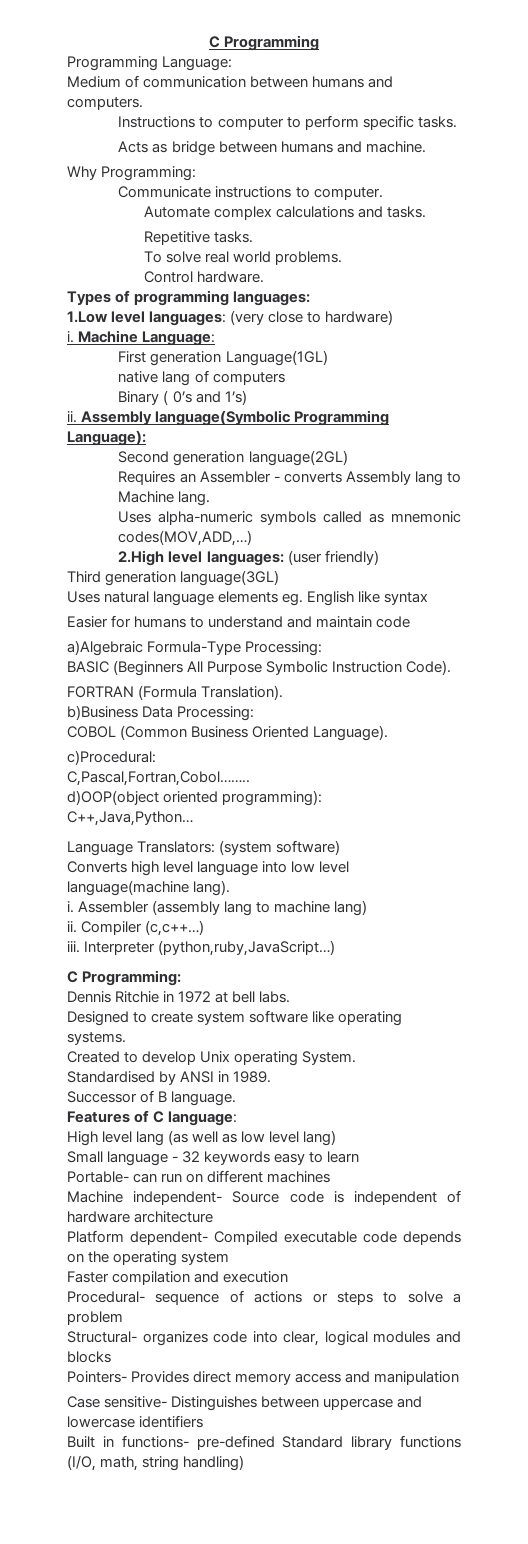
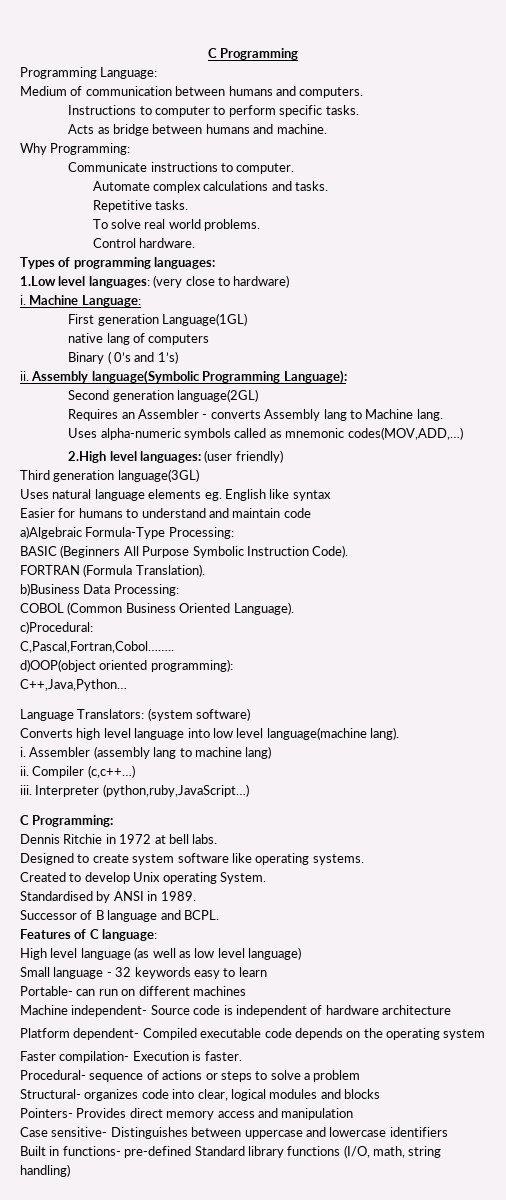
[171,1091,237,1106] language. -> [107,910,219,922] language and BCPL.
[136,1131,165,1146] lang -> [80,948,131,960] language
[303,1130,337,1146] lang) -> [248,947,301,960] language)
[112,1271,289,1285] compilation and execution -> [59,1051,242,1063] compilation- Execution is faster.

